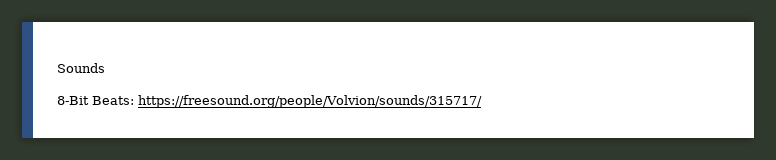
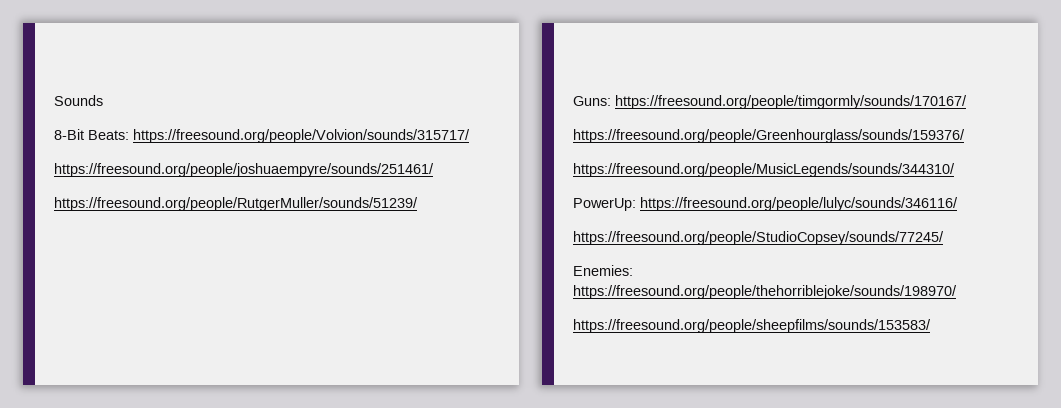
(482, 101) none -> [54,163,434,177] [54,197,418,211] [573,95,967,109] [573,129,965,143] [573,163,955,177] [573,197,958,211] [573,231,944,245] [573,265,633,276] [573,285,957,299] [573,319,931,333] // https://freesound.org/people/joshuaempyre/sounds/251461/ // https://freesound.org/people/RutgerMuller/sounds/51239/ // Guns: https://freesound.org/people/timgormly/sounds/170167/ // https://freesound.org/people/Greenhourglass/sounds/159376/ // https://freesound.org/people/MusicLegends/sounds/344310/ // PowerUp: https://freesound.org/people/lulyc/sounds/346116/ // https://freesound.org/people/StudioCopsey/sounds/77245/ // Enemies: https://freesound.org/people/thehorriblejoke/sounds/198970/ // https://freesound.org/people/sheepfilms/sounds/153583/

